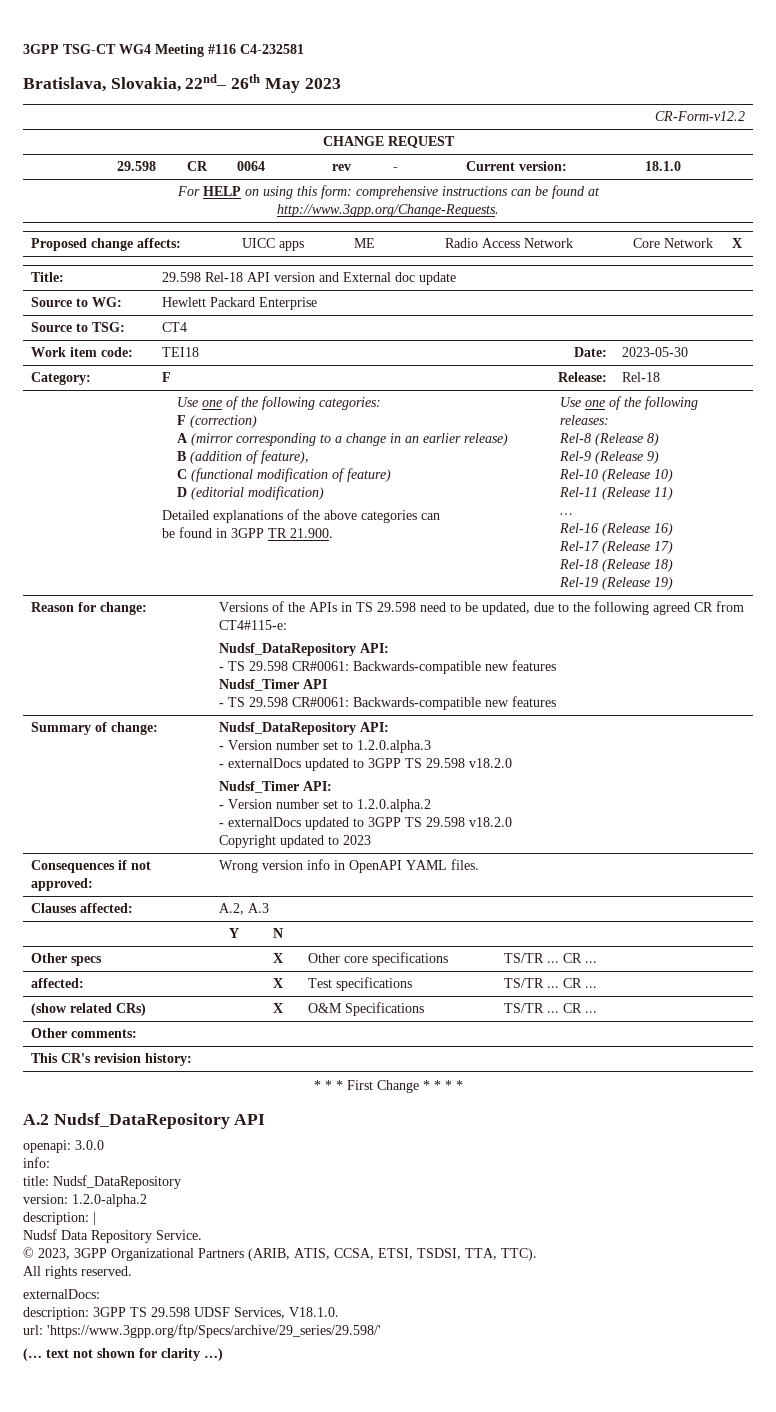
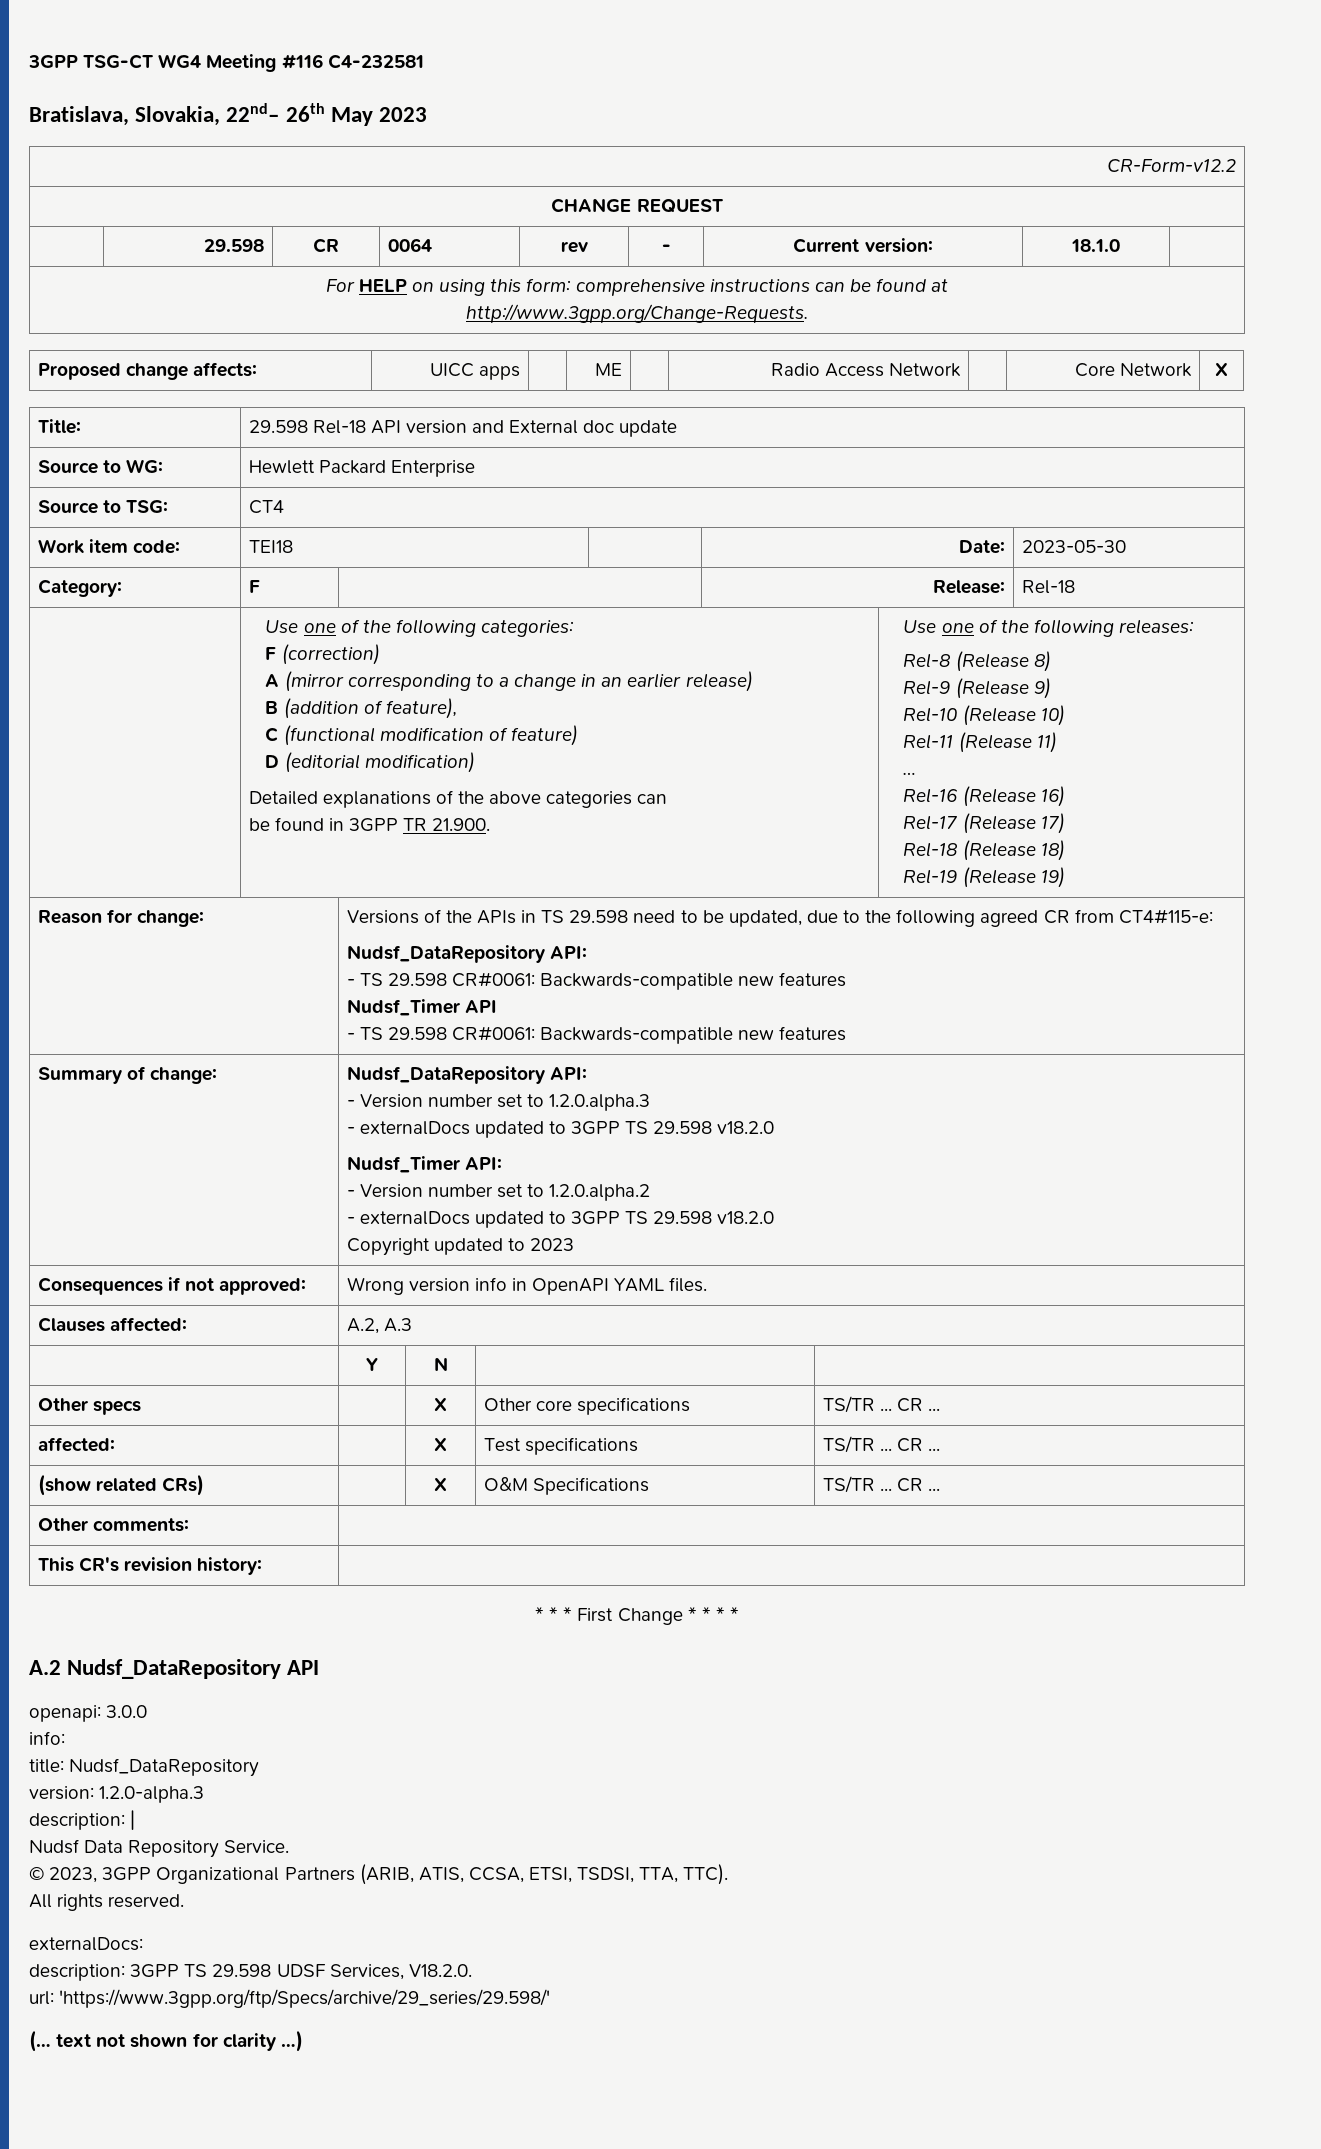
[72,1194,147,1207] 1.2.0-alpha.2 -> [99,1786,205,1803] 1.2.0-alpha.3
[289,1307,339,1317] V18.1.0. -> [408,1964,472,1977] V18.2.0.

